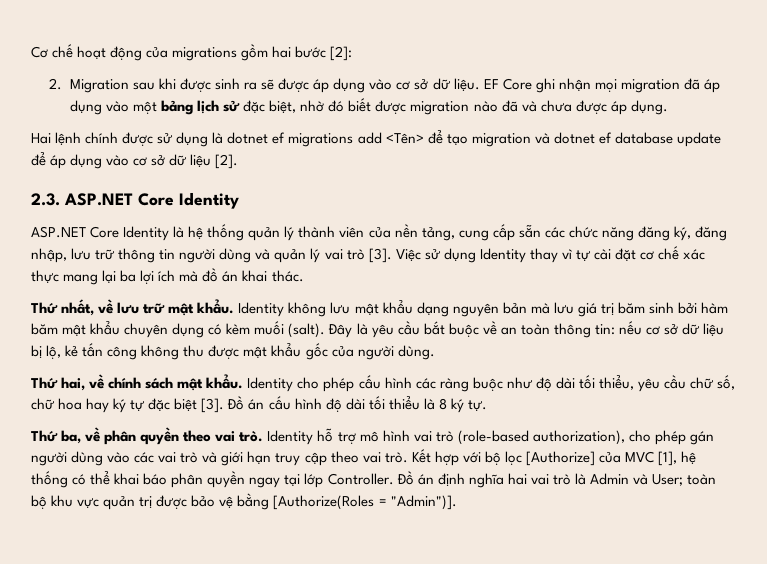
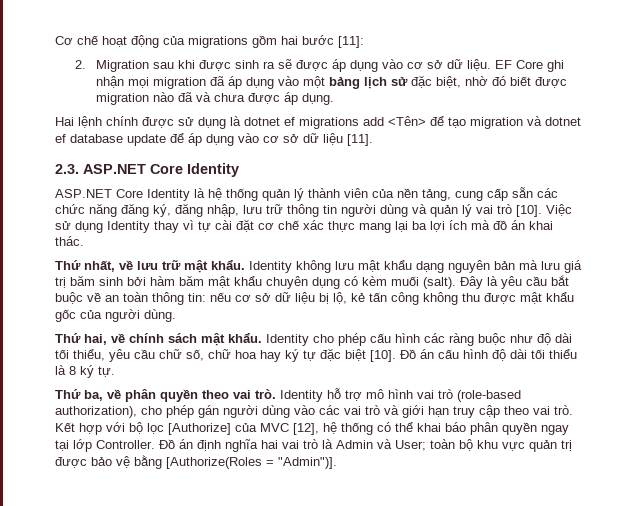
[330,46,353,61] [2]: -> [338,36,364,48] [11]:
[215,154,239,169] [2]. -> [347,134,373,146] [11].
[368,248,392,263] [3]. -> [516,205,542,217] [10].
[201,398,225,413] [3]. -> [370,350,396,362] [10].
[658,451,678,466] [1], -> [293,423,319,435] [12],

